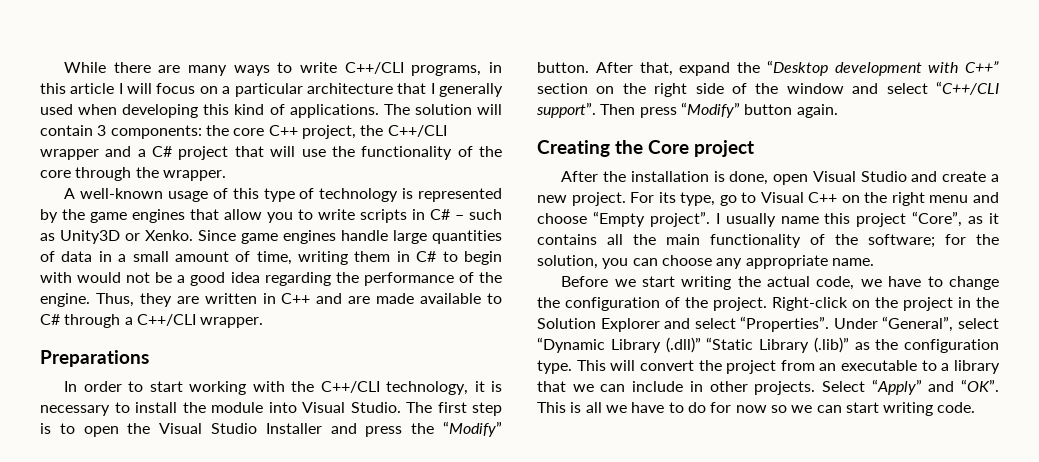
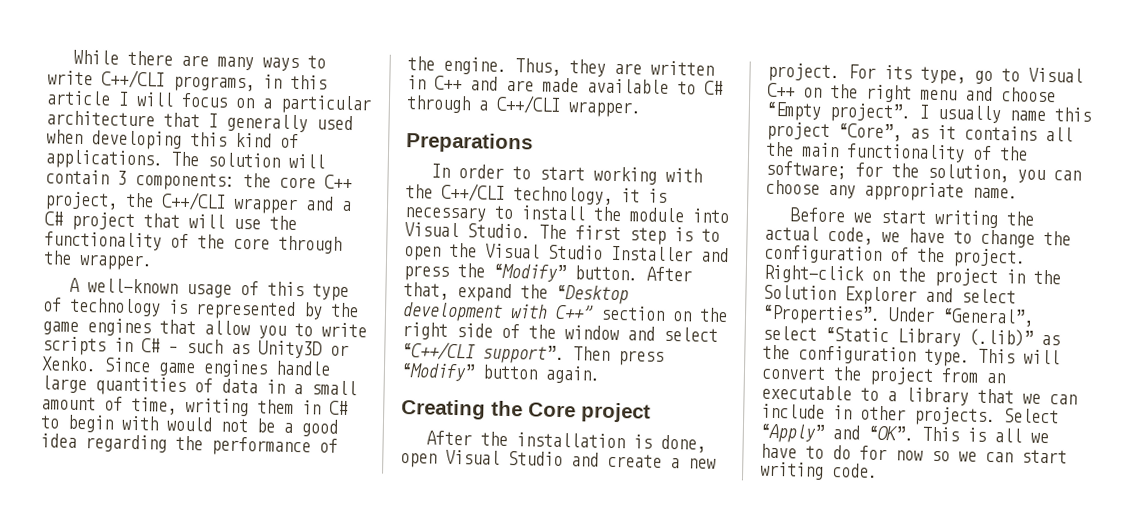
[537,337,701,353] “Dynamic Library (.dll)” -> (817, 333) none

